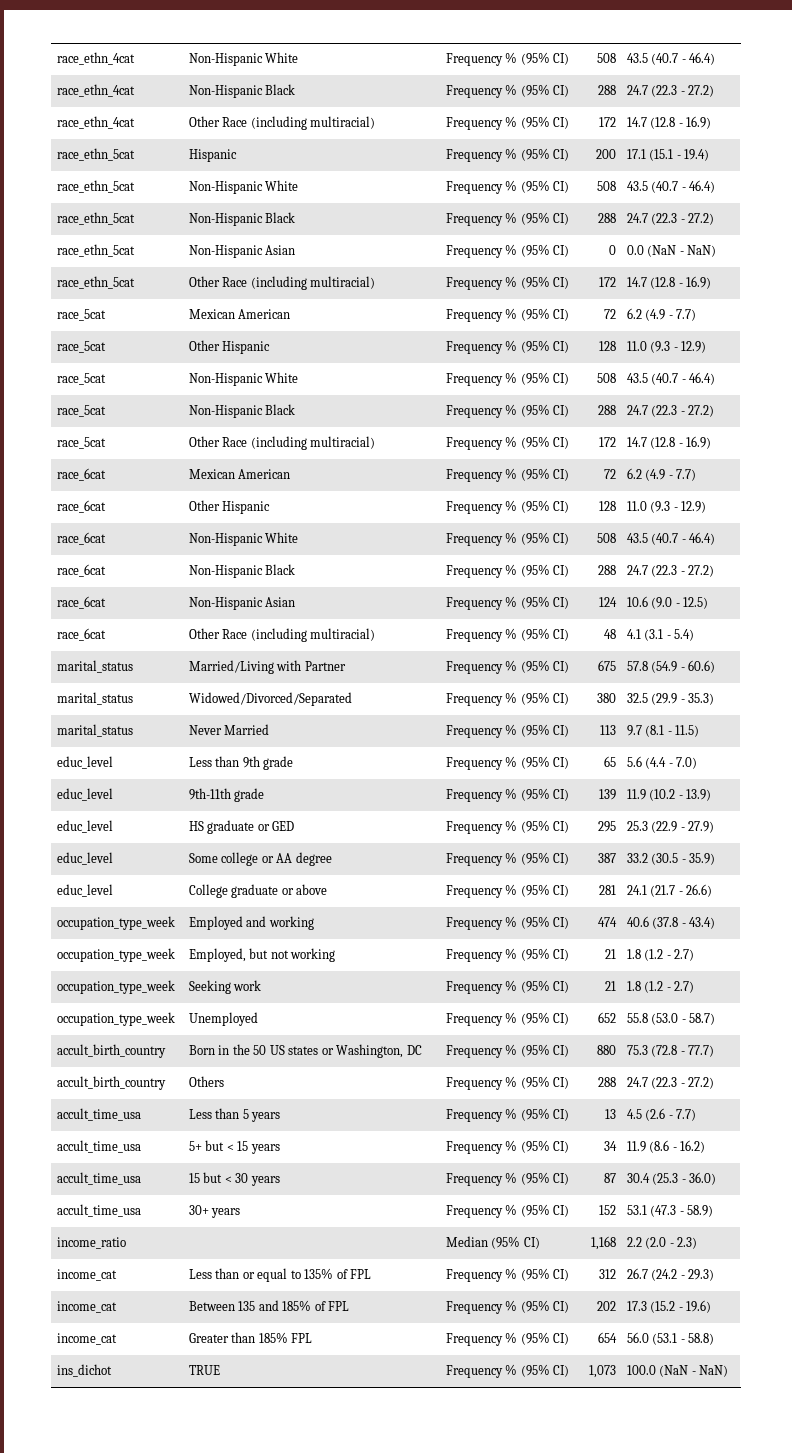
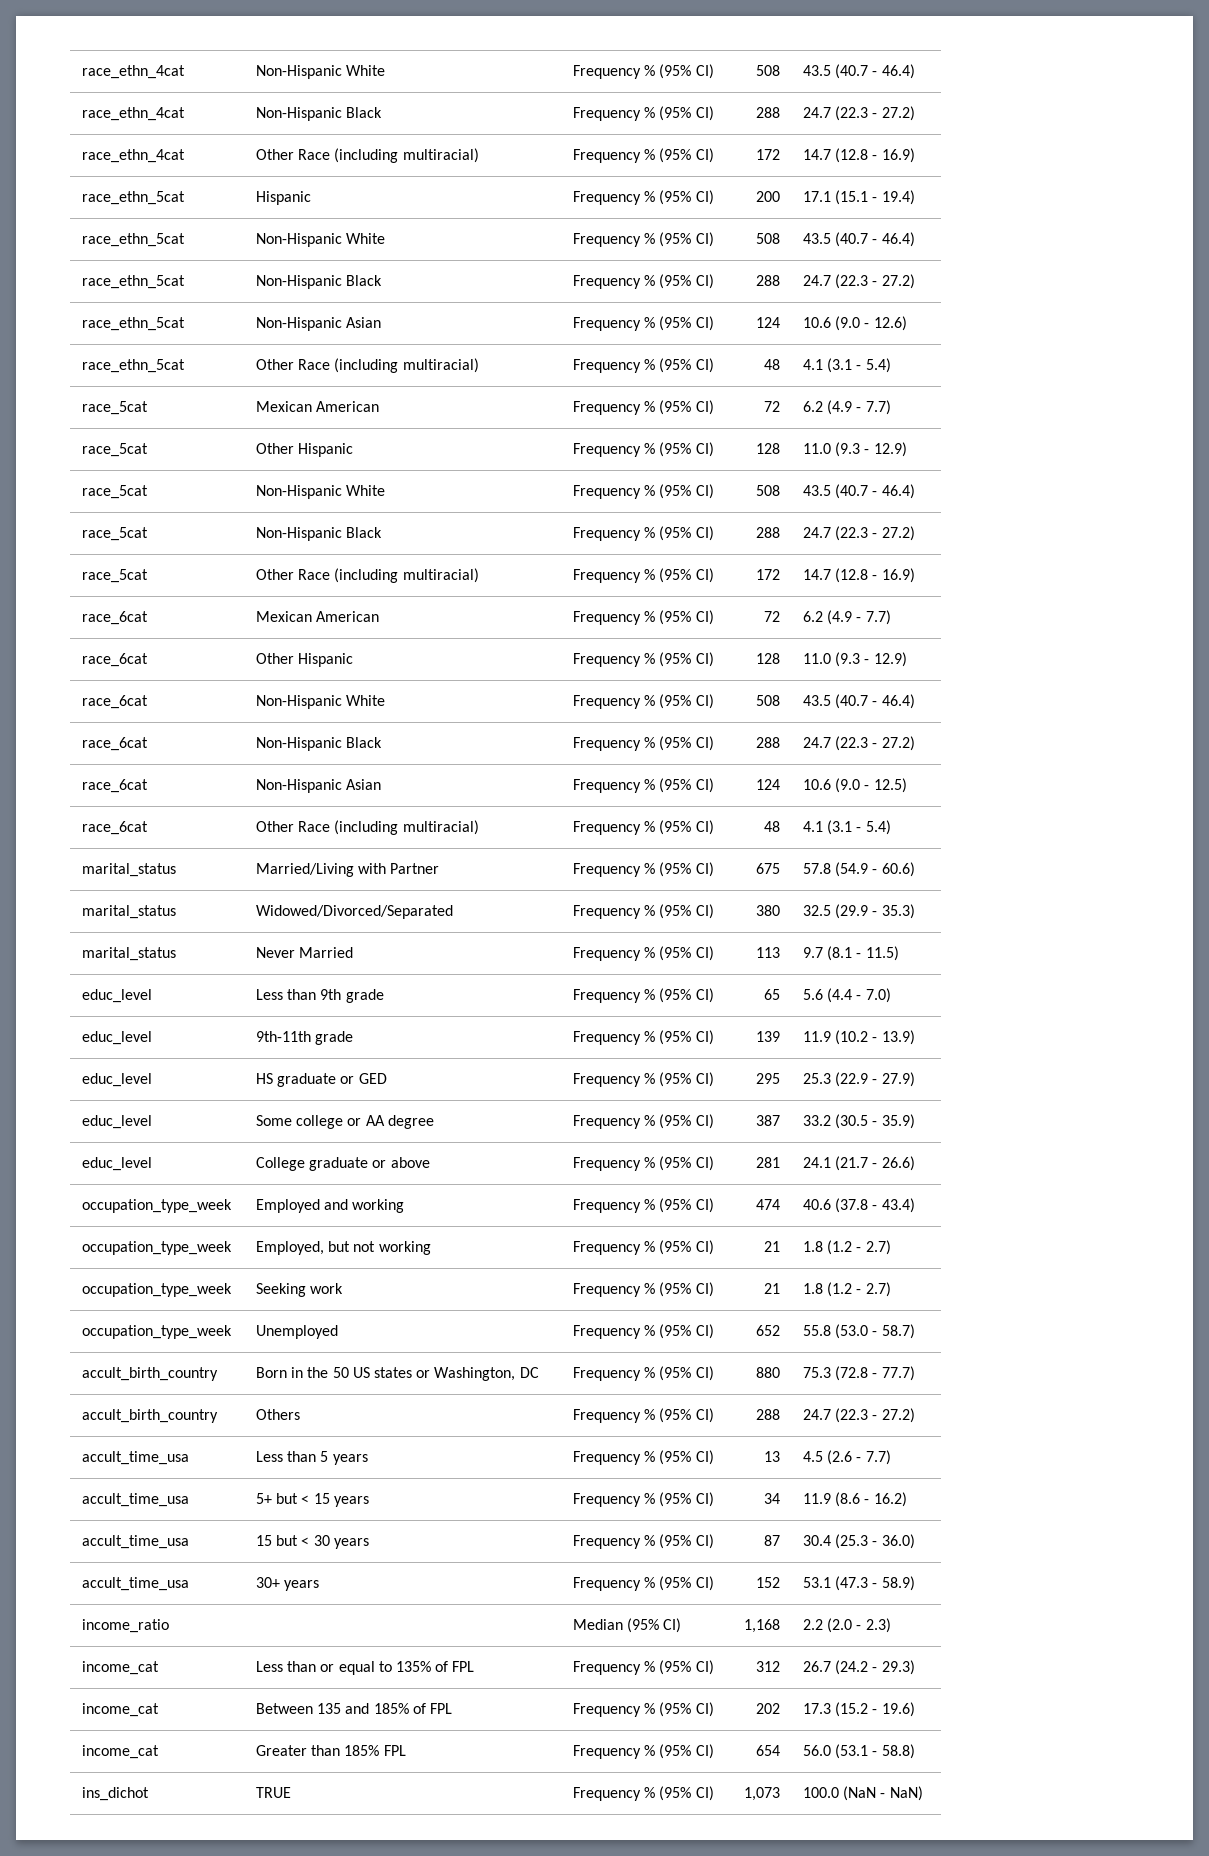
[609,245,617,255] [626,245,717,257] 0 | 0.0 (NaN - NaN) -> [755,317,780,328] [803,316,907,331] 124 | 10.6 (9.0 - 12.6)
[599,277,617,287] [626,276,712,289] 172 | 14.7 (12.8 - 16.9) -> [763,359,780,370] [803,358,891,373] 48 | 4.1 (3.1 - 5.4)

